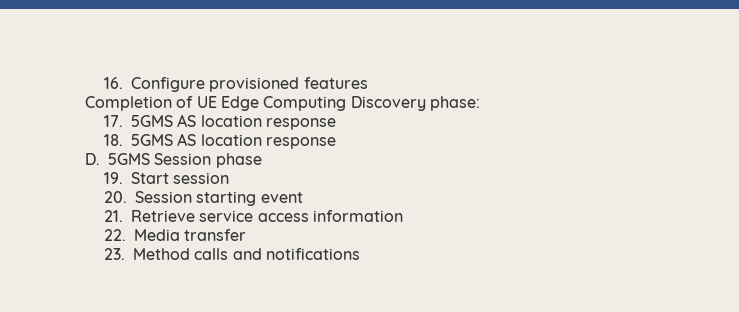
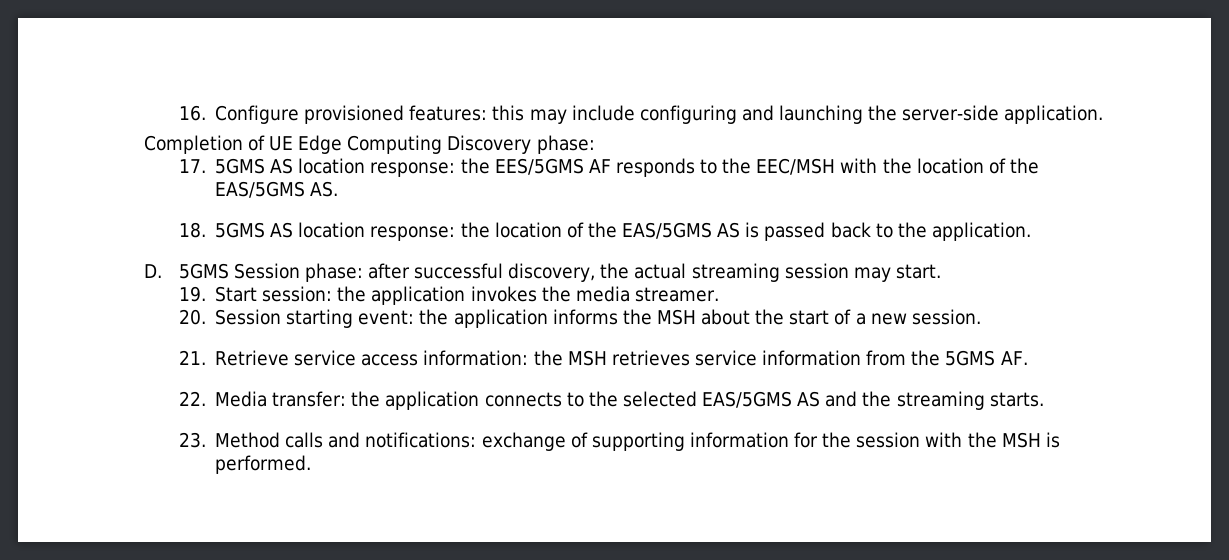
[303,77,368,89] features -> [409,105,1104,124] features: this may include configuring and launching the server-side application.
[265,118,336,130] [104,133,336,149] [85,153,262,168] [104,172,230,184] [104,191,303,206] [104,210,403,222] [104,229,247,241] [104,248,360,260] response // 18. 5GMS AS location response // D. 5GMS Session phase // 19. Start session // 20. Session starting event // 21. Retrieve service access information // 22. Media transfer // 23. Method calls and notifications -> [370,158,1039,177] [215,181,339,198] [178,222,1031,241] [143,263,941,282] [178,286,719,305] [178,309,981,328] [178,350,1028,366] [178,391,1044,410] [178,432,1060,451] [215,455,312,474] response: the EES/5GMS AF responds to the EEC/MSH with the location of the EAS/5GMS AS. // 18. 5GMS AS location response: the location of the EAS/5GMS AS is passed back to the application. // D. 5GMS Session phase: after successful discovery, the actual streaming session may start. // 19. Start session: the application invokes the media streamer. // 20. Session starting event: the application informs the MSH about the start of a new session. // 21. Retrieve service access information: the MSH retrieves service information from the 5GMS AF. // 22. Media transfer: the application connects to the selected EAS/5GMS AS and the streaming starts. // 23. Method calls and notifications: exchange of supporting information for the session with the MSH is performed.

